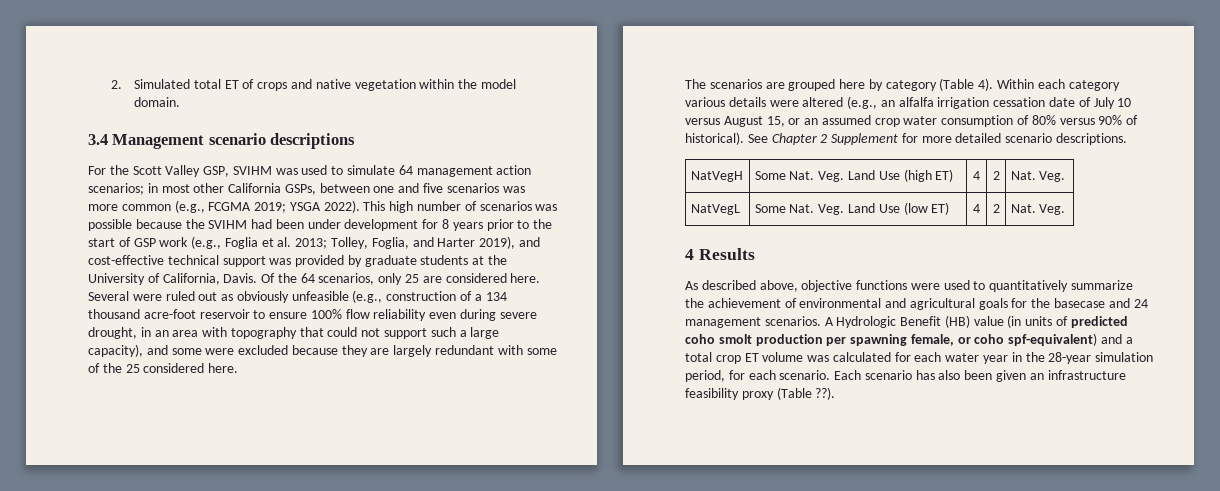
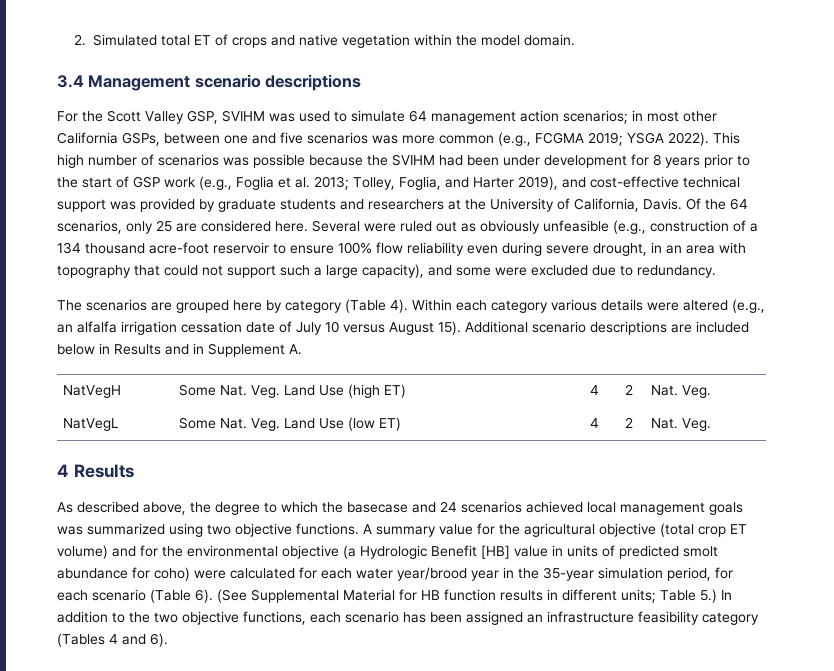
(469, 260) none -> [340,199,444,210] and researchers
[291,345,557,357] [88,363,239,373] because they are largely redundant with some of the 25 considered here. -> [592,265,716,278] due to redundancy.
[766,115,1139,127] [685,132,1128,145] 15, or an assumed crop water consumption of 80% versus 90% of historical). See Chapter 2 Supplement for more detailed scenario descriptions. -> [438,321,749,335] [57,343,302,357] 15). Additional scenario descriptions are included below in Results and in Supplement A.
[801,280,1134,292] [685,298,1148,310] [685,315,1128,328] [685,333,1133,346] [685,352,830,364] objective functions were used to quantitatively summarize the achievement of environmental and agricultural goals for the basecase and 24 management scenarios. A Hydrologic Benefit (HB) value (in units of predicted coho smolt production per spawning female, or coho spf-equivalent) and a total crop ET volume was -> [190,501,743,515] [57,523,747,537] [57,545,718,559] [57,567,226,581] the degree to which the basecase and 24 scenarios achieved local management goals was summarized using two objective functions. A summary value for the agricultural objective (total crop ET volume) and for the environmental objective (a Hydrologic Benefit [HB] value in units of predicted smolt abundance for coho) were
(980, 357) none -> [397,567,467,581] year/brood
[1048,352,1092,364] 28-year -> [543,567,594,581] 35-year
[779,370,1126,382] [685,387,836,400] scenario. Each scenario has also been given an infrastructure feasibility proxy (Table ??). -> [92,589,732,603] [57,611,759,625] [57,633,168,647] scenario (Table 6). (See Supplemental Material for HB function results in different units; Table 5.) In addition to the two objective functions, each scenario has been assigned an infrastructure feasibility category (Tables 4 and 6).

